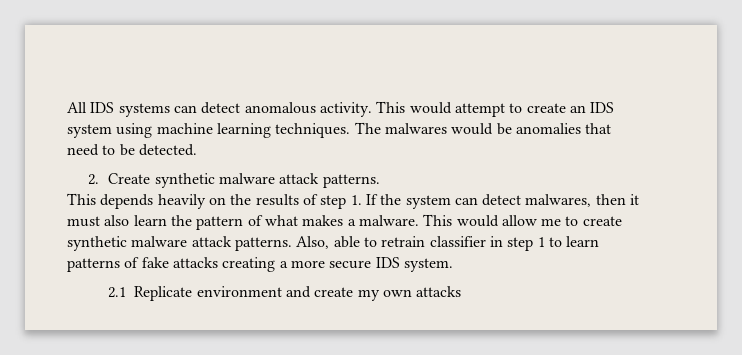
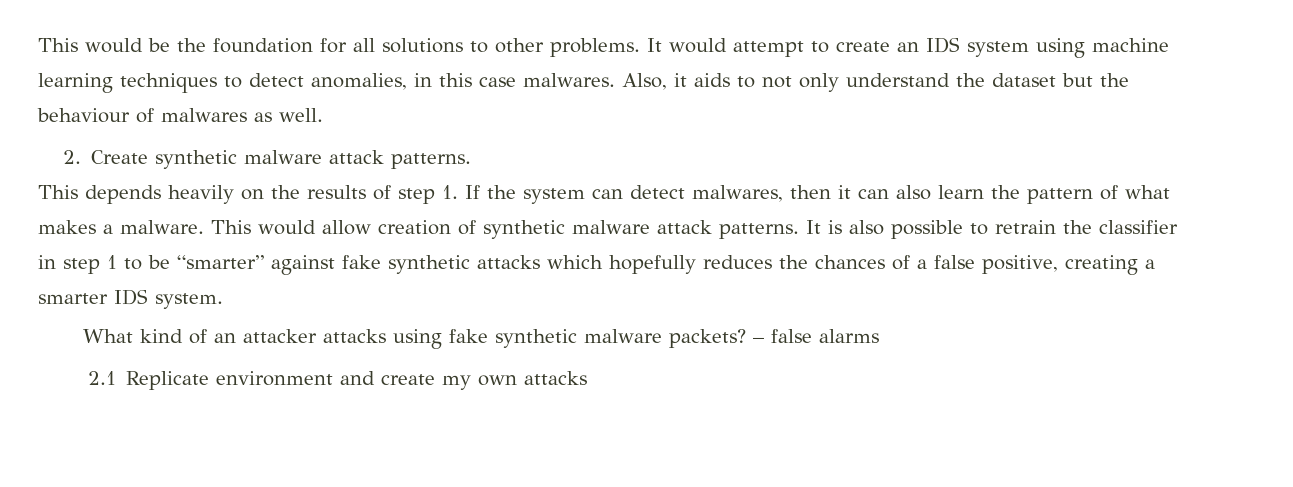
[67,101,406,117] All IDS systems can detect anomalous activity. This -> [38,38,662,57] This would be the foundation for all solutions to other problems. It
[275,122,612,138] [67,144,197,156] techniques. The malwares would be anomalies that need to be detected. -> [120,73,1129,93] [37,108,323,123] techniques to detect anomalies, in this case malwares. Also, it aids to not only understand the dataset but the behaviour of malwares as well.
[67,216,100,227] must -> [858,189,889,199] can
[541,216,622,226] [67,236,360,251] me to create synthetic malware attack patterns. Also, able -> [378,220,963,239] creation of synthetic malware attack patterns. It is also possible
(426, 241) none -> [1063,220,1092,234] the
[566,236,600,247] [67,257,453,272] learn patterns of fake attacks creating a more secure IDS system. -> [148,255,1155,275] [38,289,223,309] [82,329,879,349] be “smarter” against fake synthetic attacks which hopefully reduces the chances of a false positive, creating a smarter IDS system. // What kind of an attacker attacks using fake synthetic malware packets? – false alarms

